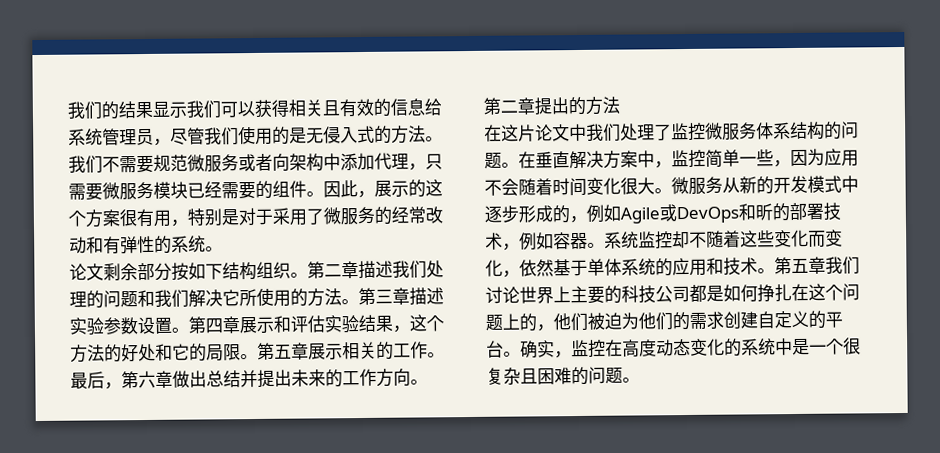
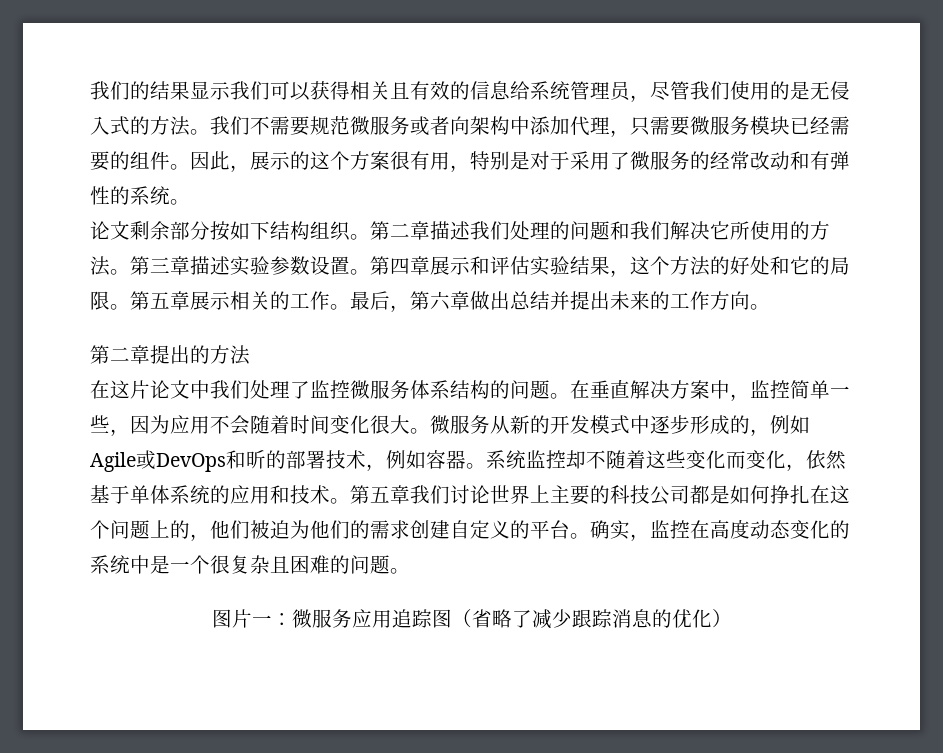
(640, 380) none -> [211,609,732,629] // 图片一：微服务应用追踪图（省略了减少跟踪消息的优化）

